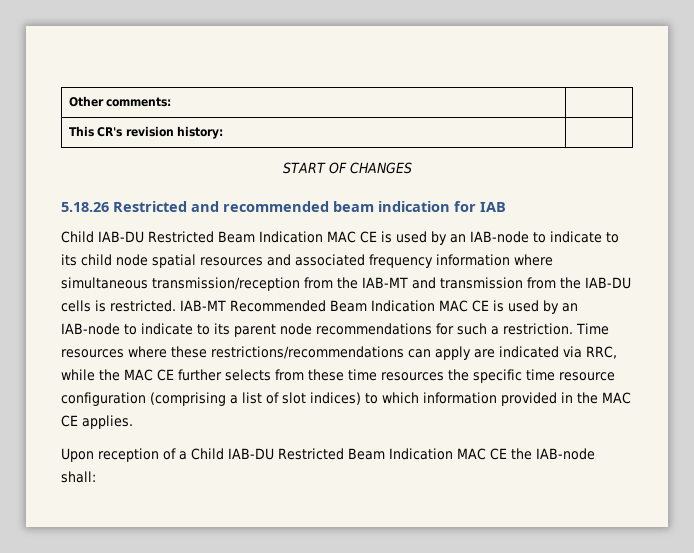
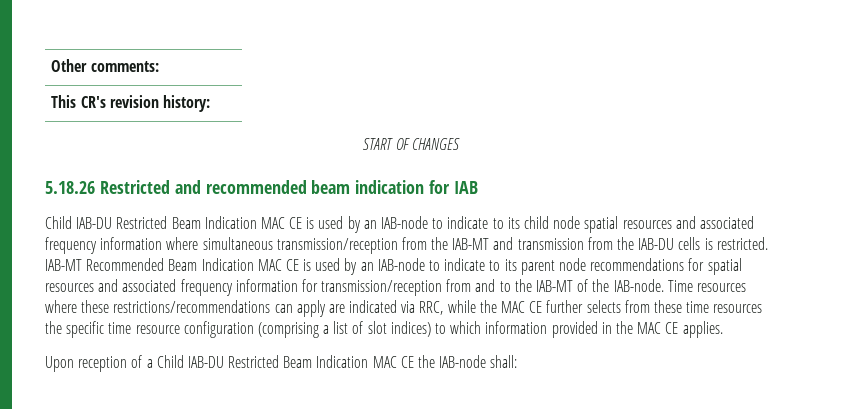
[457,323,573,335] such a restriction. -> [707,258,742,275] [45,279,664,296] spatial resources and associated frequency information for transmission/reception from and to the IAB-MT of the IAB-node.

